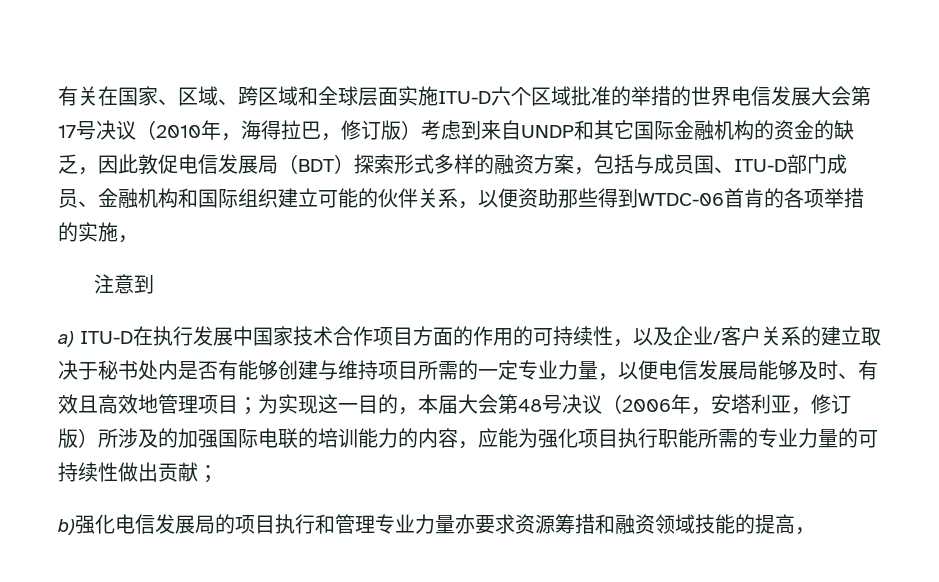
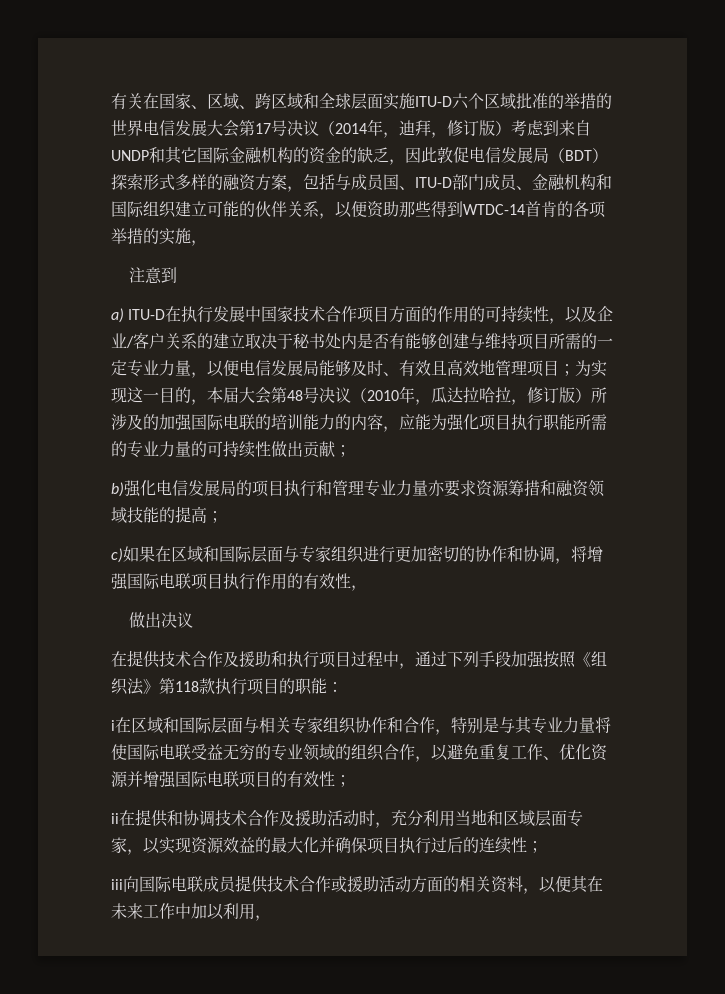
[156,120,321,141] 2010年，海得拉巴 -> [335,119,431,138] 2014年，迪拜
[638,193,724,206] WTDC-06 -> [463,204,525,215] WTDC-14
[622,394,791,415] 2006年，安塔利亚 -> [367,386,511,405] 2010年，瓜达拉哈拉
(795, 524) none -> [207,511,223,523] [111,545,603,564] [111,573,367,591] [128,612,193,628] [111,650,607,669] [111,678,343,695] [111,717,611,735] [111,744,608,762] [111,771,351,788] [111,809,583,828] [111,837,543,855] [111,875,603,894] [111,903,255,920] ； // c)如果在区域和国际层面与专家组织进行更加密切的协作和协调，将增强国际电联项目执行作用的有效性， // 做出决议 // 在提供技术合作及援助和执行项目过程中，通过下列手段加强按照《组织法》第118款执行项目的职能： // i在区域和国际层面与相关专家组织协作和合作，特别是与其专业力量将使国际电联受益无穷的专业领域的组织合作，以避免重复工作、优化资源并增强国际电联项目的有效性； // ii在提供和协调技术合作及援助活动时，充分利用当地和区域层面专家，以实现资源效益的最大化并确保项目执行过后的连续性； // iii向国际电联成员提供技术合作或援助活动方面的相关资料，以便其在未来工作中加以利用

